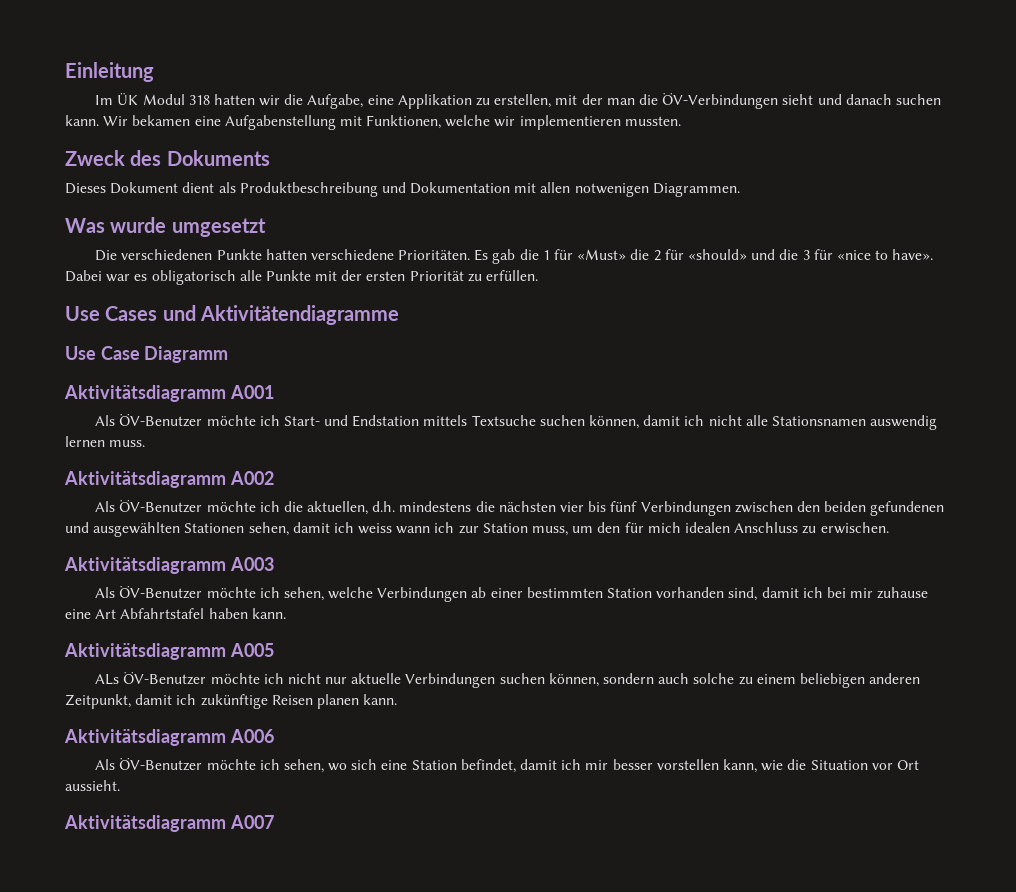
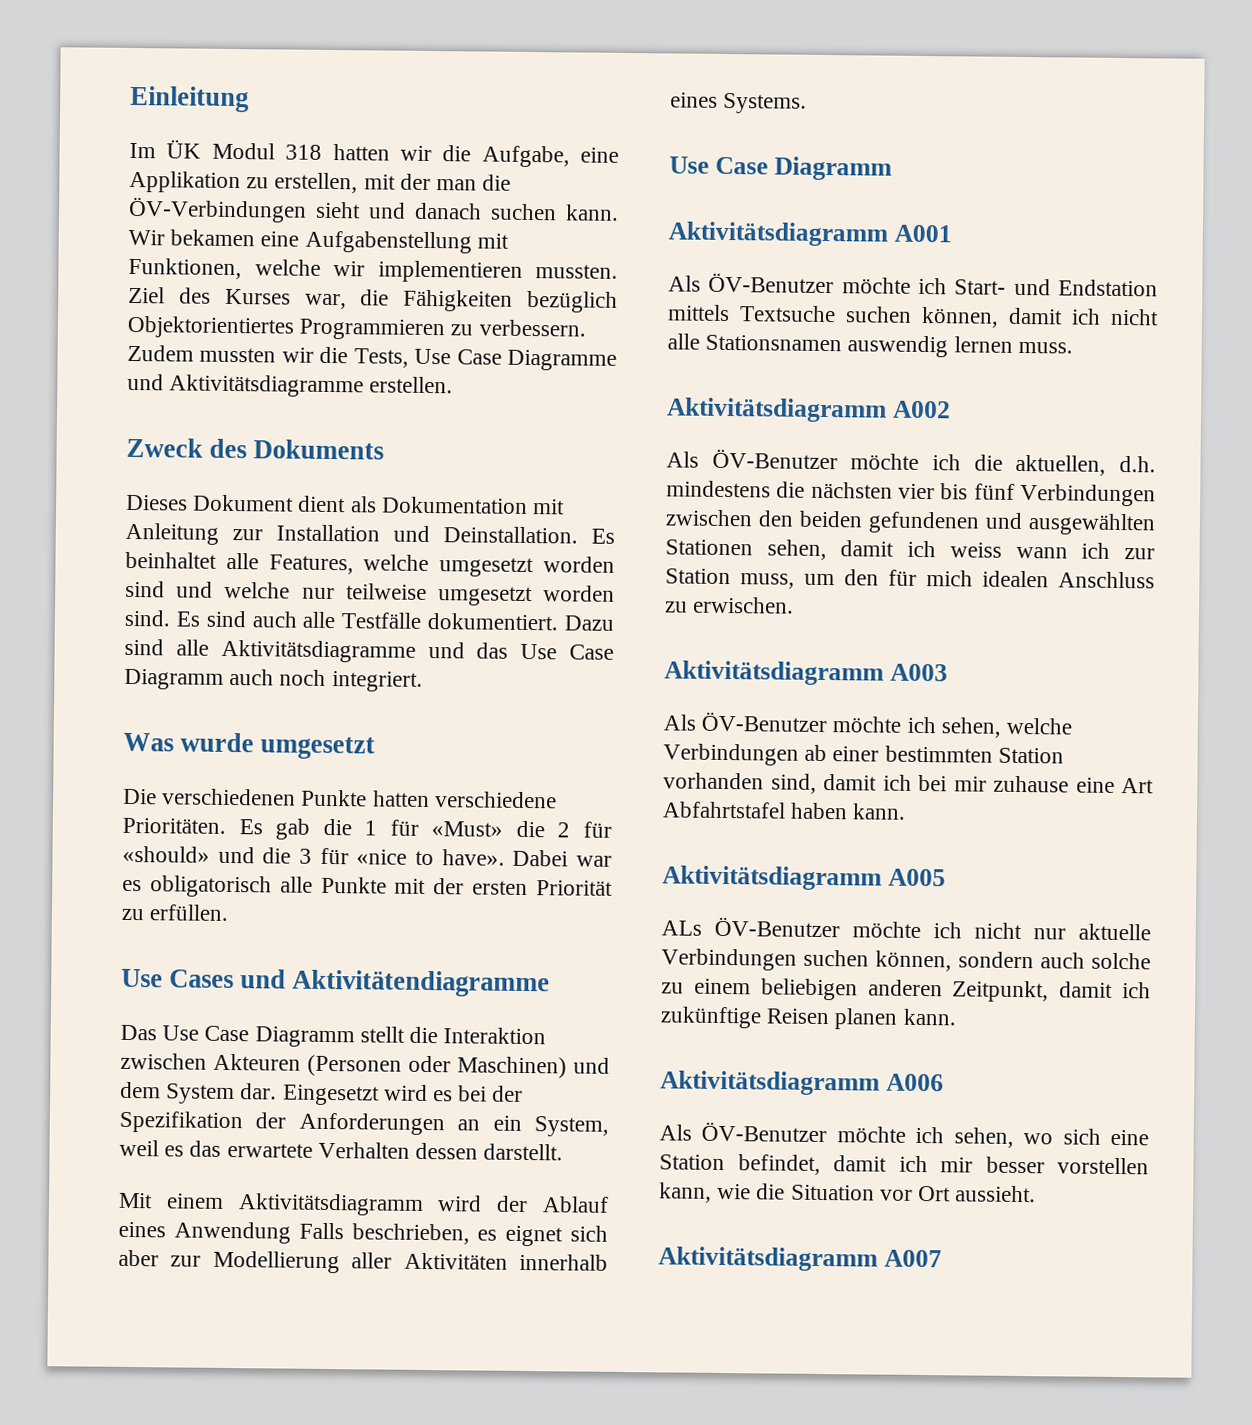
(681, 121) none -> [128,286,618,313] [127,315,586,341] [127,344,617,371] [127,373,454,398] Ziel des Kurses war, die Fähigkeiten bezüglich Objektorientiertes Programmieren zu verbessern. Zudem mussten wir die Tests, Use Case Diagramme und Aktivitätsdiagramme erstellen.
[239,182,740,197] Produktbeschreibung und Dokumentation mit allen notwenigen Diagrammen. -> [381,496,566,515] [125,522,615,545] [125,551,615,578] [125,580,615,607] [124,609,614,631] [124,638,614,663] [124,668,423,692] Dokumentation mit Anleitung zur Installation und Deinstallation. Es beinhaltet alle Features, welche umgesetzt worden sind und welche nur teilweise umgesetzt worden sind. Es sind auch alle Testfälle dokumentiert. Dazu sind alle Aktivitätsdiagramme und das Use Case Diagramm auch noch integriert.
(399, 315) none -> [120,1024,547,1048] [120,1052,610,1079] [120,1081,524,1106] [119,1110,609,1137] [119,1139,564,1161] [118,1192,609,1216] [118,1221,608,1247] [118,1249,608,1274] [670,92,808,114] // Das Use Case Diagramm stellt die Interaktion zwischen Akteuren (Personen oder Maschinen) und dem System dar. Eingesetzt wird es bei der Spezifikation der Anforderungen an ein System, weil es das erwartete Verhalten dessen darstellt. // Mit einem Aktivitätsdiagramm wird der Ablauf eines Anwendung Falls beschrieben, es eignet sich aber zur Modellierung aller Aktivitäten innerhalb eines Systems.

